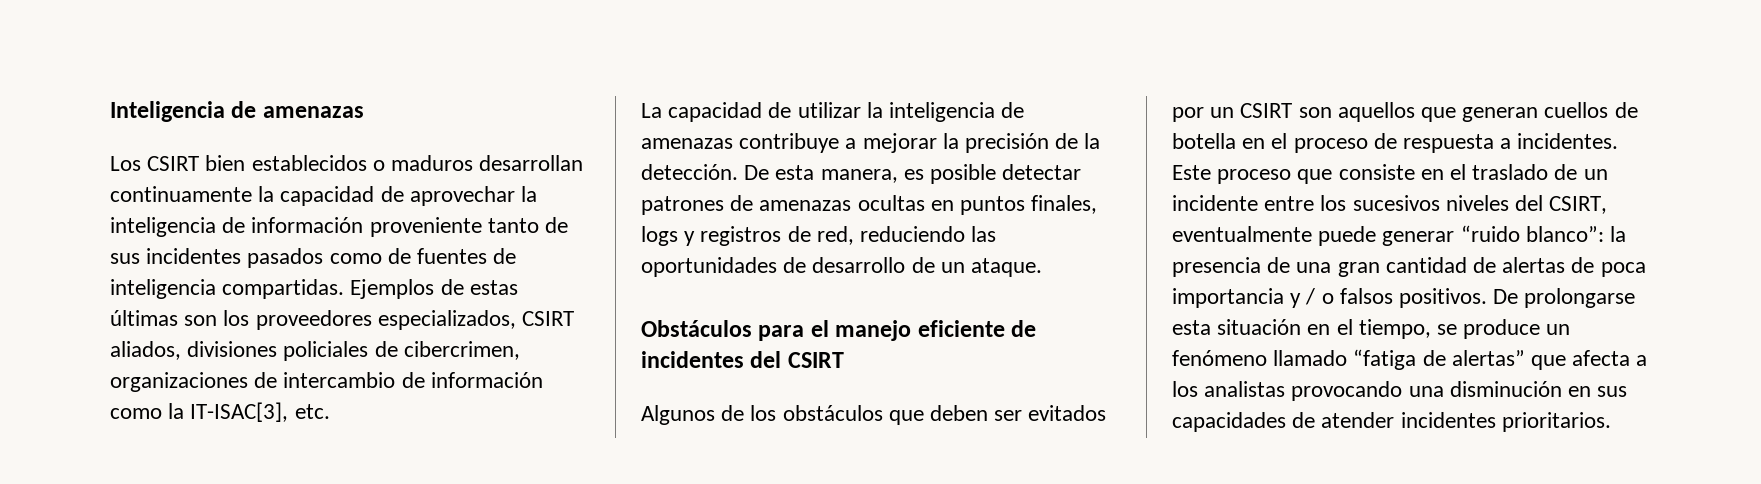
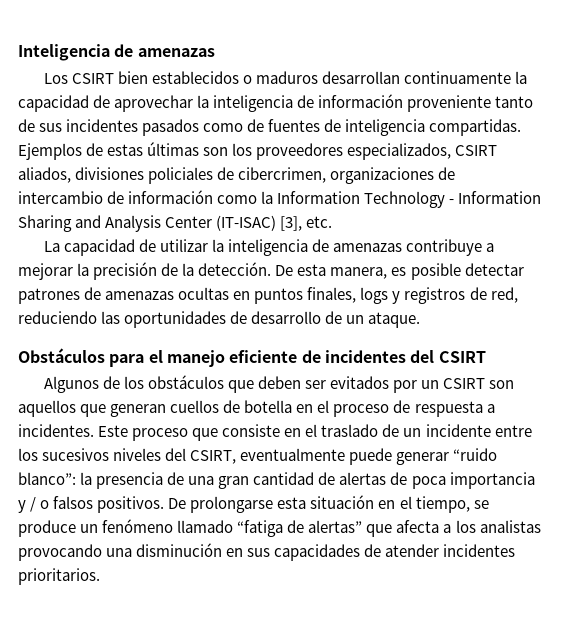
[190,402,289,422] IT-ISAC[3], -> [277,191,542,208] [18,215,303,232] Information Technology - Information Sharing and Analysis Center (IT-ISAC) [3],

